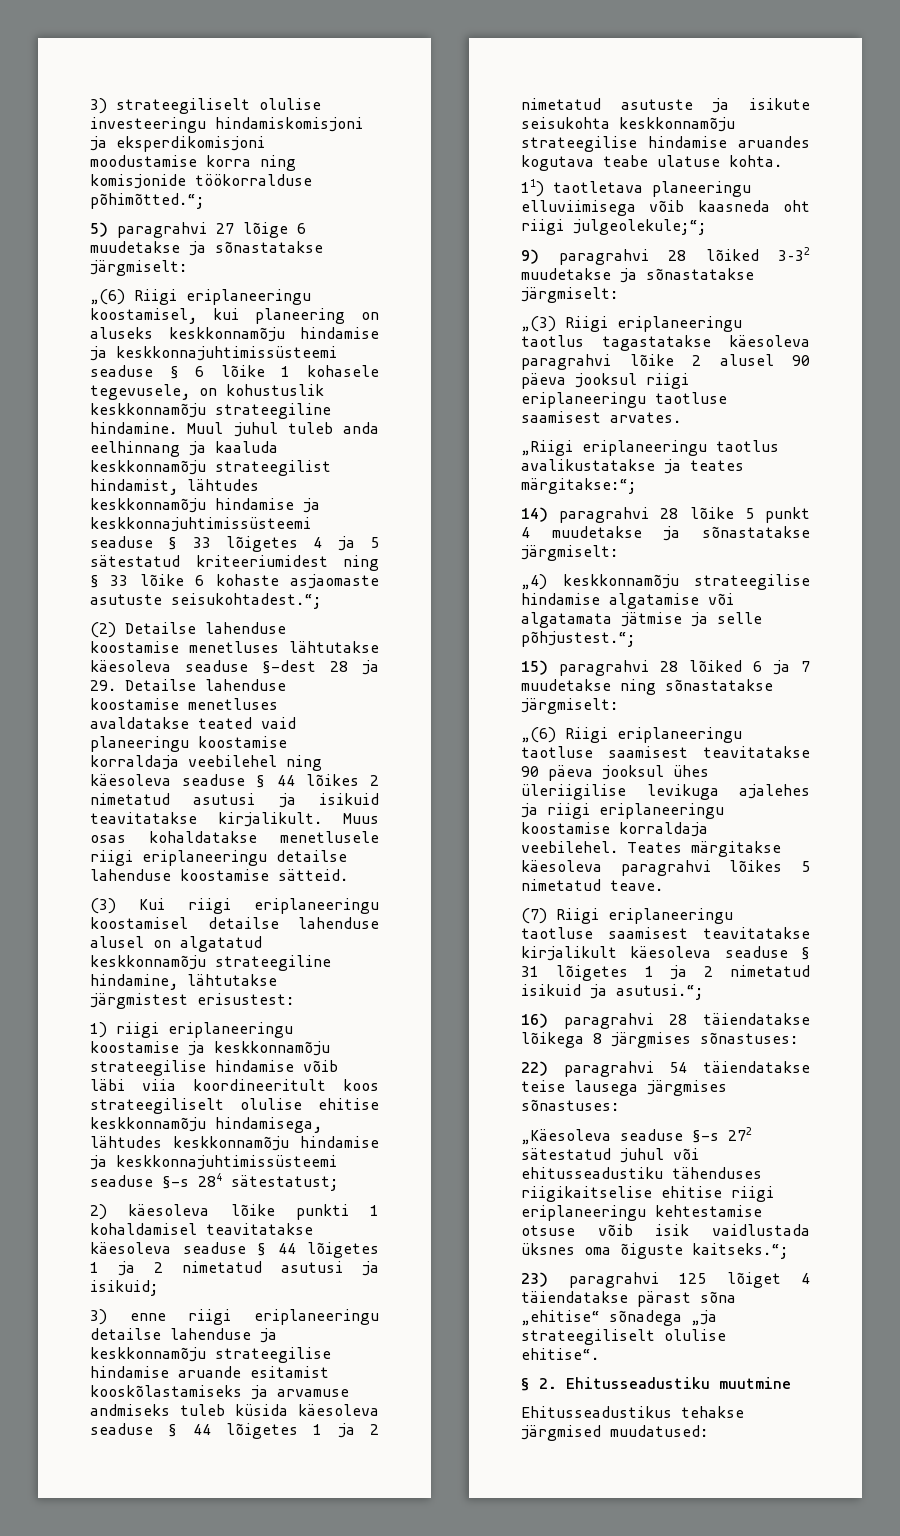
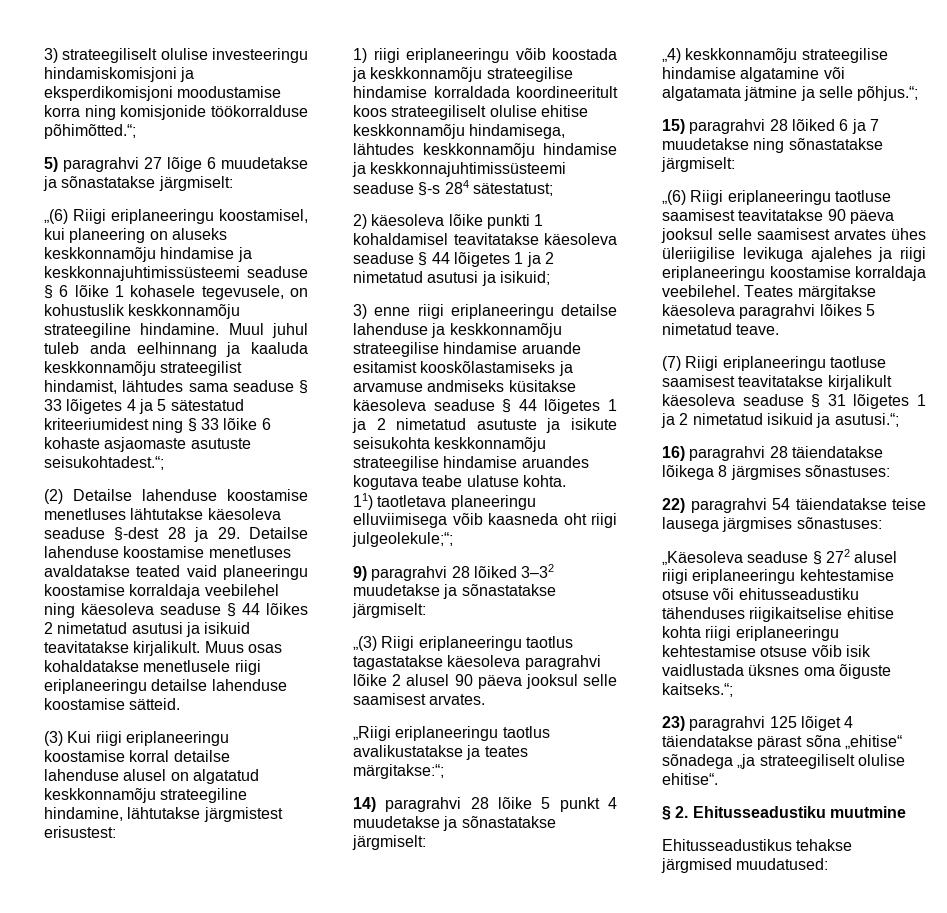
[90,498,320,513] [90,517,311,532] keskkonnamõju hindamise ja keskkonnajuhtimissüsteemi -> [188,383,228,392] sama
[90,917,188,929] koostamisel -> [44,750,170,762] koostamise korral
[90,1041,330,1056] [90,1060,338,1076] [90,1079,176,1091] koostamise ja keskkonnamõju strateegilise hindamise võib läbi viia -> [515,48,617,60] [352,67,573,82] [353,86,510,98] võib koostada ja keskkonnamõju strateegilise hindamise korraldada
[180,1404,288,1416] tuleb küsida -> [508,380,576,392] küsitakse
[646,373,689,389] [521,392,727,408] riigi eriplaneeringu taotluse -> [583,674,617,686] selle
[609,593,699,609] algatamise -> [740,67,820,82] algatamine
[621,612,682,627] jätmise -> [744,86,798,101] jätmine
[521,631,635,647] põhjustest.“; -> [857,86,919,101] põhjus.“;
(664, 772) none -> [718,228,886,240] selle saamisest arvates
[692,1127,752,1143] [521,1148,664,1163] §-s 272 sätestatud juhul -> [812,549,898,565] [662,569,894,584] [662,589,709,600] § 272 alusel riigi eriplaneeringu kehtestamise otsuse
(722, 1192) none -> [662,626,701,638] kohta

